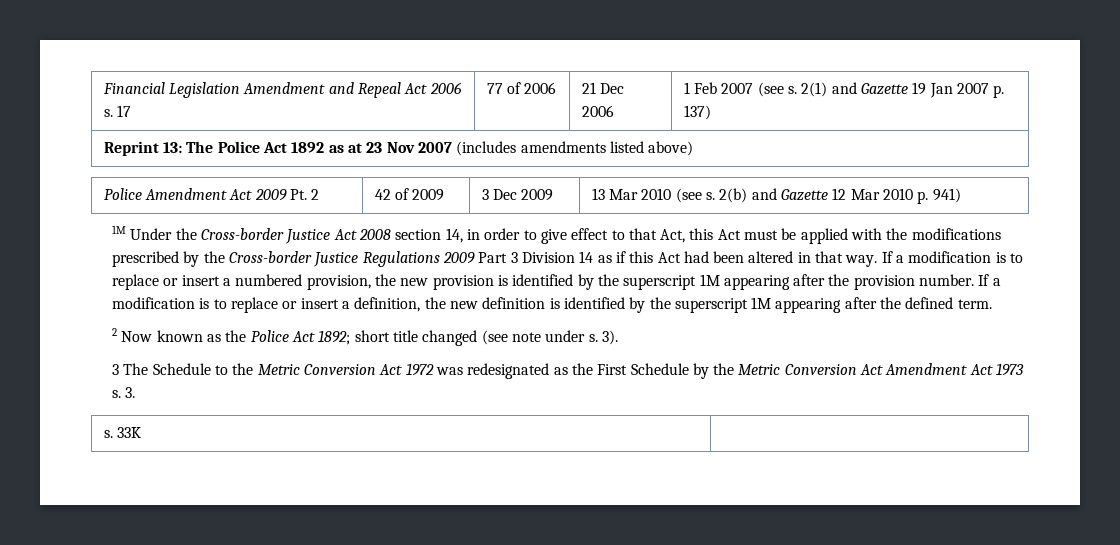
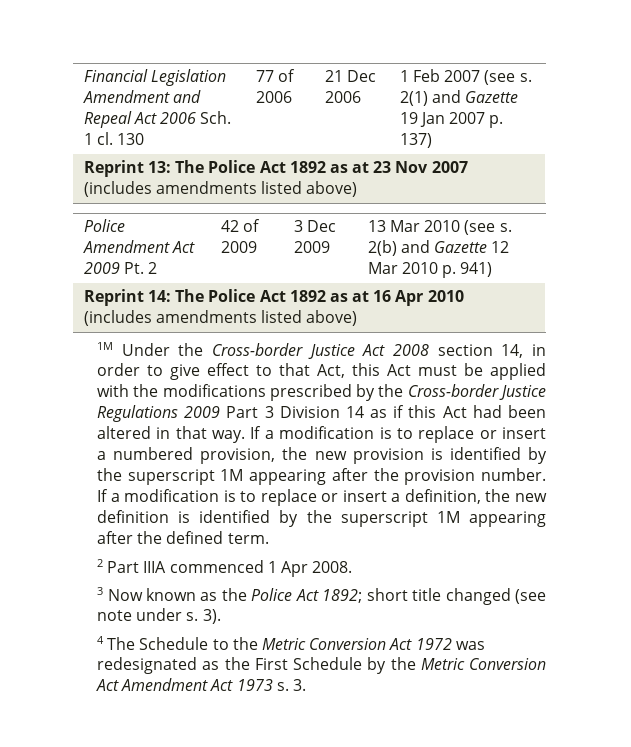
[103,105,131,117] s. 17 -> [200,111,232,124] [83,132,145,145] Sch. 1 cl. 130
(961, 195) none -> [83,289,464,306] [83,310,358,326] // Reprint 14: The Police Act 1892 as at 16 Apr 2010 (includes amendments listed above)
(118, 332) none -> [107,560,353,577] [97,587,104,595] Part IIIA commenced 1 Apr 2008. // 3
[112,364,120,375] 3 -> [97,636,105,644] 4
[103,427,141,438] // s. 33K | -> (306, 685) none

